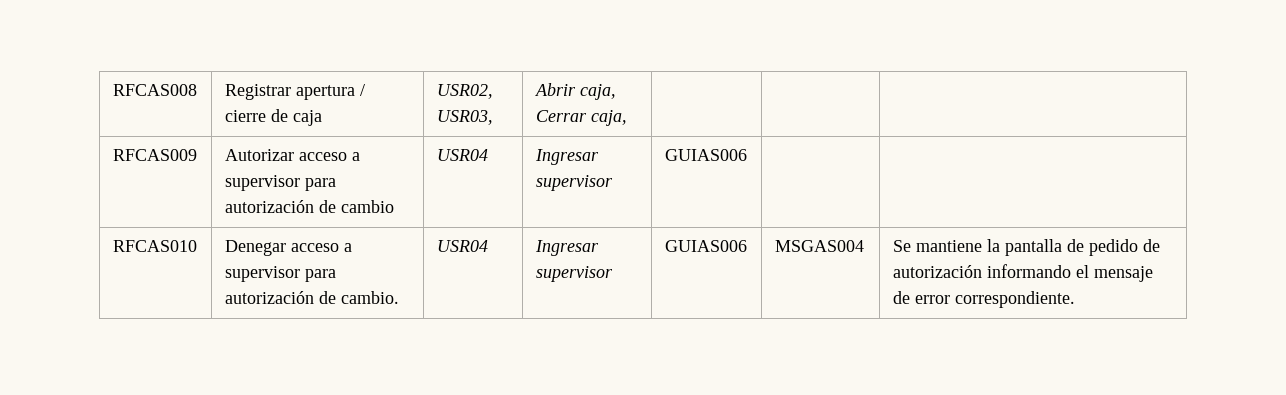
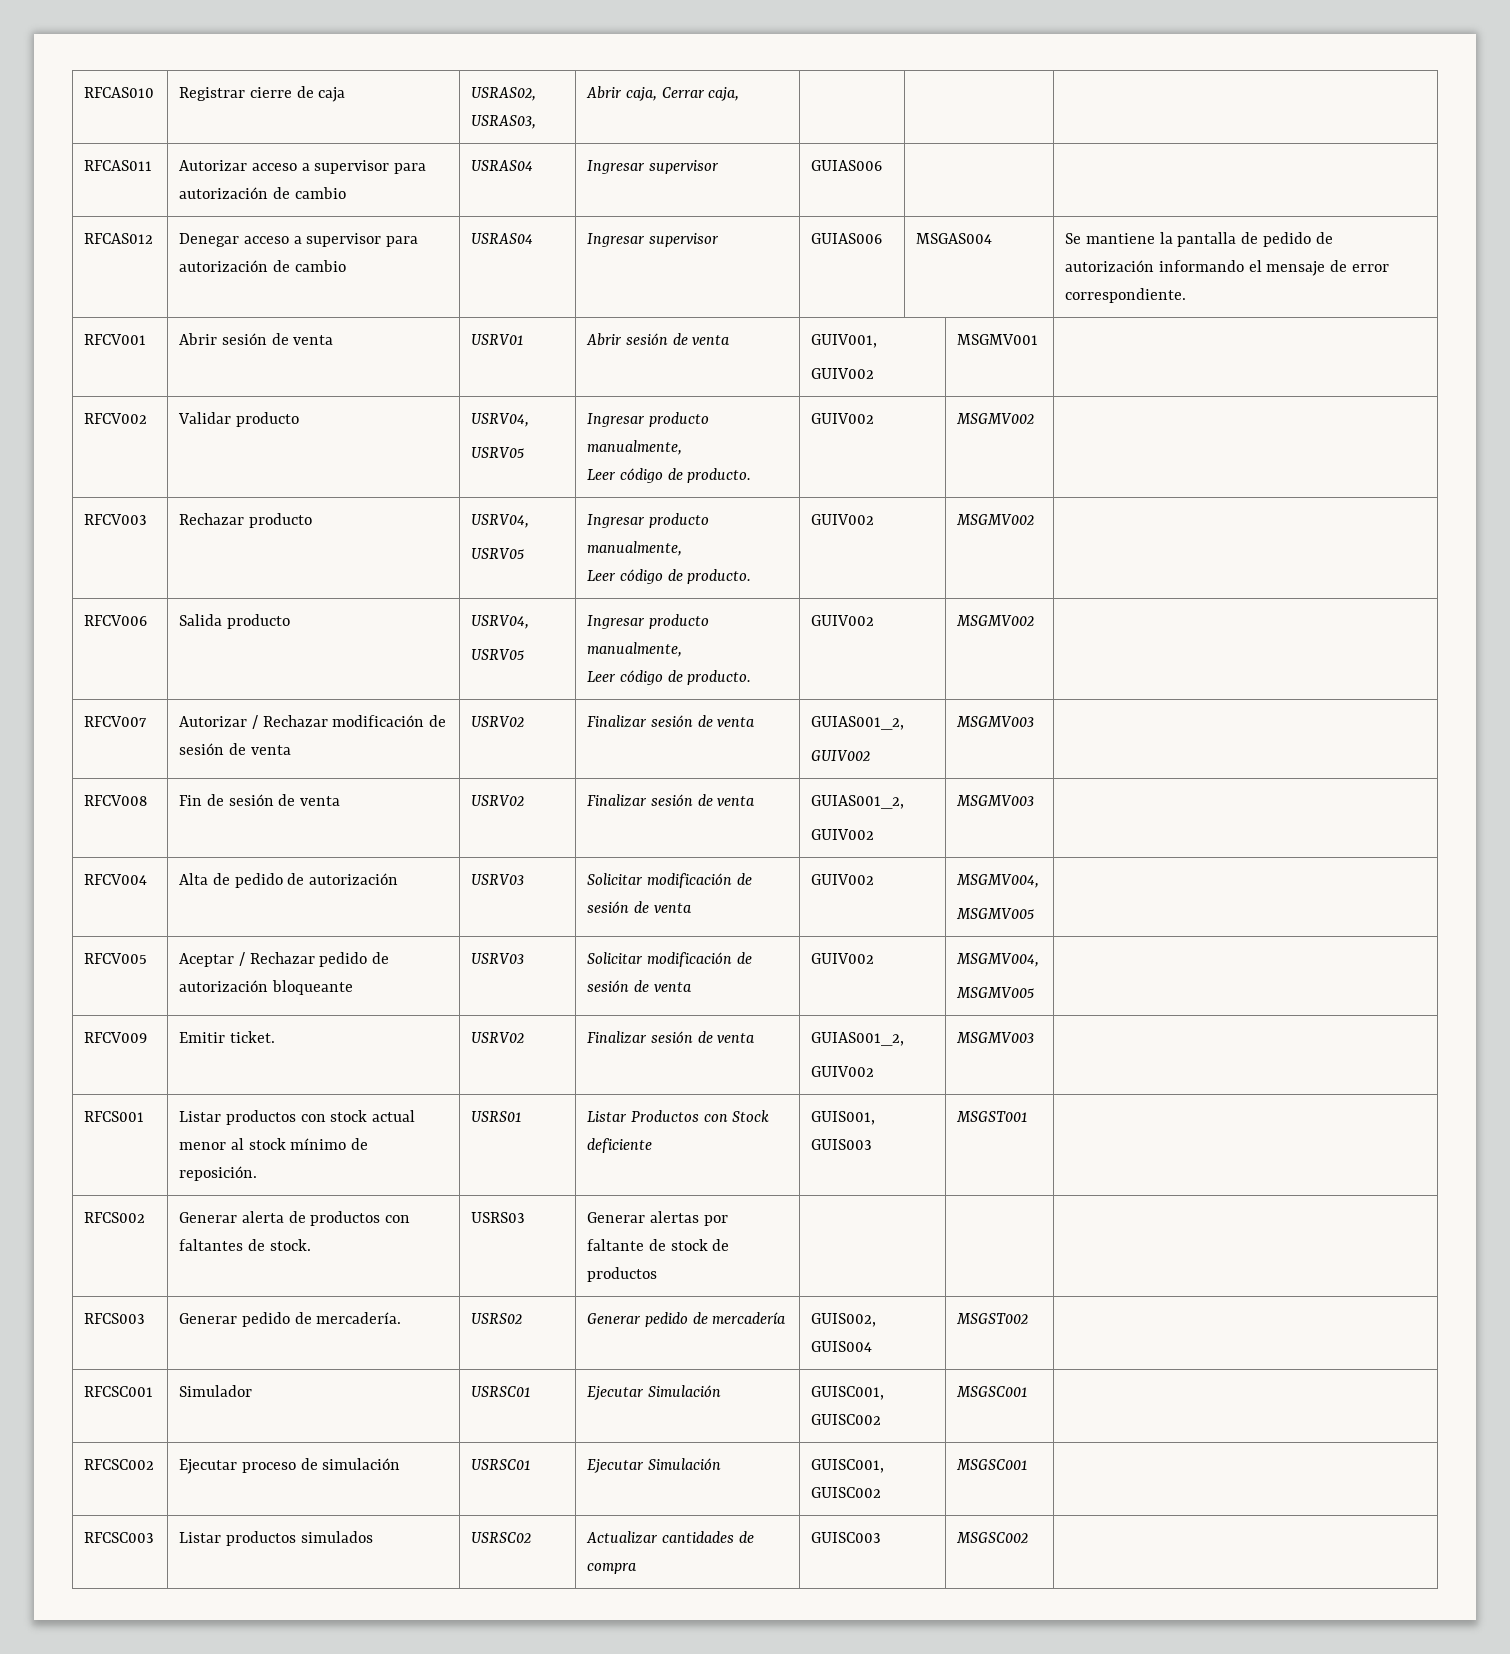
[112,84,197,96] RFCAS008 -> [84,87,155,98] RFCAS010
[295,84,365,100] apertura / -> (246, 94) none
[436,84,493,99] [436,110,493,125] USR02, USR03, -> [471,87,537,101] [471,115,537,129] USRAS02, USRAS03,
[112,149,197,161] RFCAS009 -> [84,160,153,171] RFCAS011
[436,149,488,161] USR04 -> [471,160,534,171] USRAS04
[112,240,197,252] RFCAS010 -> [84,233,154,244] RFCAS012
[340,291,399,304] [436,240,488,252] cambio. | USR04 -> [294,260,346,272] [471,233,534,244] cambio | USRAS04
(1075, 299) none -> [84,334,147,345] [179,333,334,345] [471,334,525,345] [586,333,731,346] [811,334,878,348] [811,368,875,379] [957,334,1039,345] [84,413,148,424] [178,412,299,427] [471,413,530,427] [471,447,525,458] [587,412,709,427] [587,440,683,455] [587,468,752,483] [811,413,875,424] [956,413,1035,425] [84,514,148,525] [179,513,312,528] [471,514,530,528] [471,548,525,559] [587,513,709,528] [587,541,683,556] [587,569,752,584] [811,514,875,525] [956,514,1035,526] [84,615,148,626] [179,614,290,629] [471,615,530,629] [471,649,525,660] [587,614,709,629] [587,642,683,657] [587,670,752,685] [811,615,875,626] [956,615,1035,627] [84,716,148,727] [179,715,447,729] [179,743,291,755] [471,716,525,728] [587,715,756,728] [811,716,905,730] [811,750,871,762] [956,716,1035,727] [84,795,148,806] [179,794,341,806] [471,795,525,807] [587,794,756,807] [811,795,905,809] [811,829,875,840] [956,795,1035,806] [84,874,148,885] [179,873,399,888] [471,874,525,885] [587,873,752,888] [587,901,692,913] [811,874,875,885] [956,874,1040,888] [956,908,1035,919] [84,953,148,964] [179,952,390,967] [179,980,353,995] [471,953,525,964] [587,952,752,967] [587,980,692,992] [811,953,875,964] [956,953,1040,967] [956,987,1035,998] [84,1032,148,1043] [179,1031,275,1043] [471,1032,525,1044] [587,1031,756,1044] [811,1032,905,1046] [811,1066,875,1077] [956,1032,1035,1043] [84,1111,145,1122] [179,1110,416,1125] [179,1138,369,1150] [179,1166,258,1181] [471,1111,523,1122] [587,1110,770,1122] [587,1138,653,1153] [811,1111,876,1125] [811,1139,873,1150] [956,1111,1029,1122] [84,1212,146,1223] [179,1211,411,1226] [179,1239,311,1251] [471,1212,526,1223] [587,1211,728,1226] [587,1239,730,1251] [587,1267,658,1282] [84,1313,146,1324] [179,1312,402,1327] [471,1313,523,1325] [587,1312,787,1327] [811,1313,877,1327] [811,1341,873,1352] [956,1313,1029,1325] [84,1386,154,1397] [179,1385,253,1397] [471,1386,532,1397] [587,1385,721,1400] [811,1386,885,1400] [811,1414,882,1425] [956,1386,1029,1397] [84,1459,155,1470] [179,1458,401,1474] [471,1459,532,1470] [587,1458,721,1473] [811,1459,885,1473] [811,1487,882,1498] [956,1459,1029,1470] [84,1532,155,1543] [179,1531,373,1546] [471,1532,532,1544] [586,1531,754,1544] [587,1562,638,1574] [811,1532,882,1543] [956,1532,1029,1544] // RFCV001 | Abrir sesión de venta | USRV01 | Abrir sesión de venta | GUIV001, // GUIV002 | MSGMV001 | // RFCV002 | Validar producto | USRV04, // USRV05 | Ingresar producto manualmente, // Leer código de producto. | GUIV002 | MSGMV002 | // RFCV003 | Rechazar producto | USRV04, // USRV05 | Ingresar producto manualmente, // Leer código de producto. | GUIV002 | MSGMV002 | // RFCV006 | Salida producto | USRV04, // USRV05 | Ingresar producto manualmente, // Leer código de producto. | GUIV002 | MSGMV002 | // RFCV007 | Autorizar / Rechazar modificación de sesión de venta | USRV02 | Finalizar sesión de venta | GUIAS001_2, // GUIV002 | MSGMV003 | // RFCV008 | Fin de sesión de venta | USRV02 | Finalizar sesión de venta | GUIAS001_2, // GUIV002 | MSGMV003 | // RFCV004 | Alta de pedido de autorización | USRV03 | Solicitar modificación de sesión de venta | GUIV002 | MSGMV004, // MSGMV005 | // RFCV005 | Aceptar / Rechazar pedido de autorización bloqueante | USRV03 | Solicitar modificación de sesión de venta | GUIV002 | MSGMV004, // MSGMV005 | // RFCV009 | Emitir ticket. | USRV02 | Finalizar sesión de venta | GUIAS001_2, // GUIV002 | MSGMV003 | // RFCS001 | Listar productos con stock actual menor al stock mínimo de reposición. | USRS01 | Listar Productos con Stock deficiente | GUIS001, GUIS003 | MSGST001 | // RFCS002 | Generar alerta de productos con faltantes de stock. | USRS03 | Generar alertas por faltante de stock de productos | | | // RFCS003 | Generar pedido de mercadería. | USRS02 | Generar pedido de mercadería | GUIS002, GUIS004 | MSGST002 | // RFCSC001 | Simulador | USRSC01 | Ejecutar Simulación | GUISC001, GUISC002 | MSGSC001 | // RFCSC002 | Ejecutar proceso de simulación | USRSC01 | Ejecutar Simulación | GUISC001, GUISC002 | MSGSC001 | // RFCSC003 | Listar productos simulados | USRSC02 | Actualizar cantidades de compra | GUISC003 | MSGSC002 |

